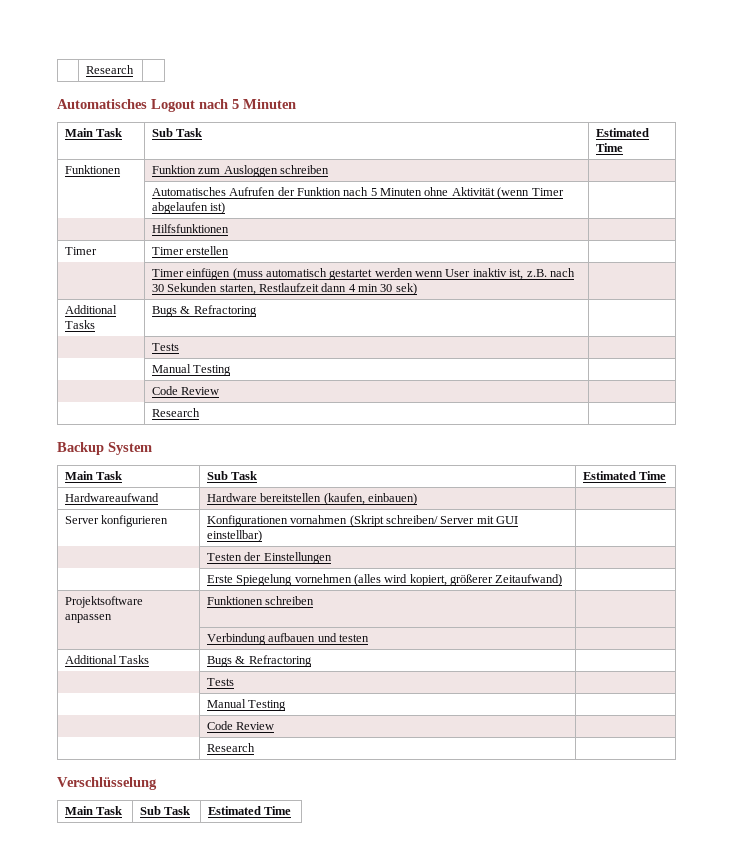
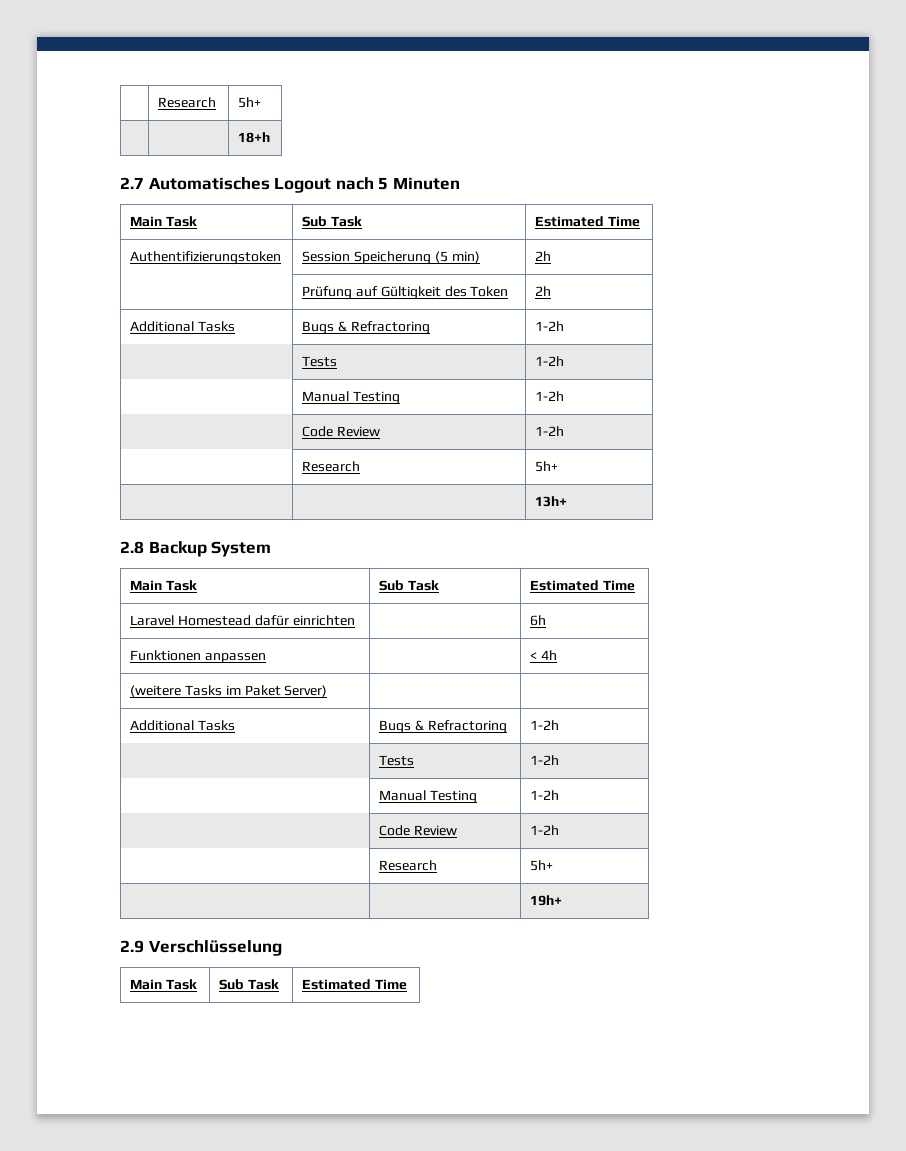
[85,65,134,74] | Research | // -> [158,97,217,108] [238,97,262,108] [238,132,271,143] [120,177,144,189] | Research | 5h+ // | | 18+h // 2.7
[64,165,121,174] [151,165,329,177] [151,187,564,199] [151,202,226,214] [151,224,229,233] [64,247,97,255] [151,246,230,255] [151,268,575,280] [151,283,417,295] [64,305,117,314] [64,320,95,329] [151,305,257,317] [151,343,179,351] [151,364,232,376] [151,386,220,395] [151,408,200,417] Funktionen | Funktion zum Ausloggen schreiben | // | Automatisches Aufrufen der Funktion nach 5 Minuten ohne Aktivität (wenn Timer abgelaufen ist) | // | Hilfsfunktionen | // Timer | Timer erstellen | // | Timer einfügen (muss automatisch gestartet werden wenn User inaktiv ist, z.B. nach 30 Sekunden starten, Restlaufzeit dann 4 min 30 sek) | // Additional Tasks | Bugs & Refractoring | // | Tests | // | Manual Testing | // | Code Review | // | Research | // -> [130,251,282,265] [302,251,480,265] [535,251,552,261] [302,286,509,300] [535,286,552,296] [130,321,236,332] [302,321,430,335] [535,321,565,331] [302,356,338,367] [535,356,565,366] [302,391,401,405] [535,391,565,401] [302,426,381,437] [535,426,565,436] [302,461,361,472] [535,461,559,472] [535,496,568,507] [120,541,144,554] Authentifizierungstoken | Session Speicherung (5 min) | 2h // | Prüfung auf Gültigkeit des Token | 2h // Additional Tasks | Bugs & Refractoring | 1-2h // | Tests | 1-2h // | Manual Testing | 1-2h // | Code Review | 1-2h // | Research | 5h+ // | | 13h+ // 2.8
[64,493,159,502] [206,493,417,505] [64,515,169,527] [206,515,519,527] [206,530,262,542] [206,552,332,564] [206,574,563,586] [64,596,143,608] [64,614,112,623] [206,596,315,605] [206,633,369,645] [64,655,150,664] [206,655,312,667] [206,678,234,686] [206,699,287,711] [206,721,275,730] [206,743,255,752] Hardwareaufwand | Hardware bereitstellen (kaufen, einbauen) | // Server konfigurieren | Konfigurationen vornahmen (Skript schreiben/ Server mit GUI einstellbar) | // | Testen der Einstellungen | // | Erste Spiegelung vornehmen (alles wird kopiert, größerer Zeitaufwand) | // Projektsoftware anpassen | Funktionen schreiben | // | Verbindung aufbauen und testen | // Additional Tasks | Bugs & Refractoring | // | Tests | // | Manual Testing | // | Code Review | // | Research | // -> [130,615,355,626] [530,615,547,626] [130,650,267,663] [530,650,558,660] [130,685,328,697] [130,720,236,731] [379,720,507,734] [530,720,560,730] [379,755,415,766] [530,755,560,765] [379,790,478,804] [530,790,560,800] [379,825,458,836] [530,825,560,835] [379,860,438,871] [530,860,554,871] [530,895,563,906] [120,940,144,953] Laravel Homestead dafür einrichten | | 6h // Funktionen anpassen | | < 4h // (weitere Tasks im Paket Server) | | // Additional Tasks | Bugs & Refractoring | 1-2h // | Tests | 1-2h // | Manual Testing | 1-2h // | Code Review | 1-2h // | Research | 5h+ // | | 19h+ // 2.9

